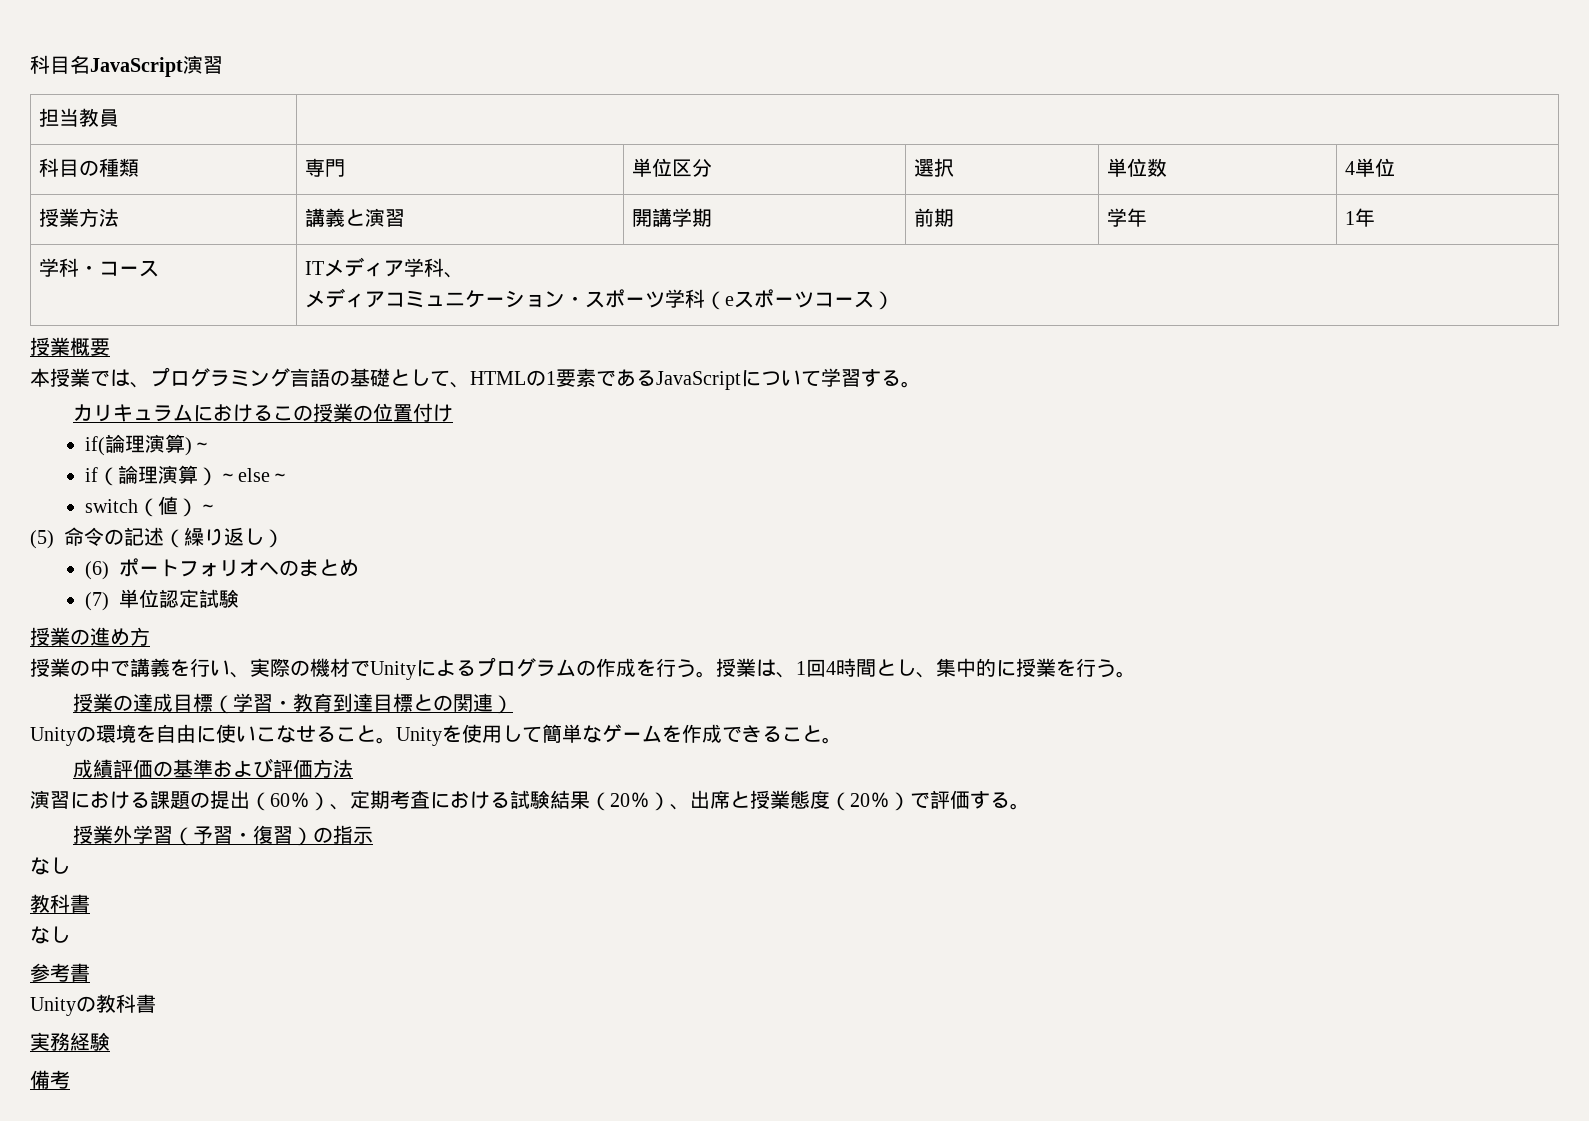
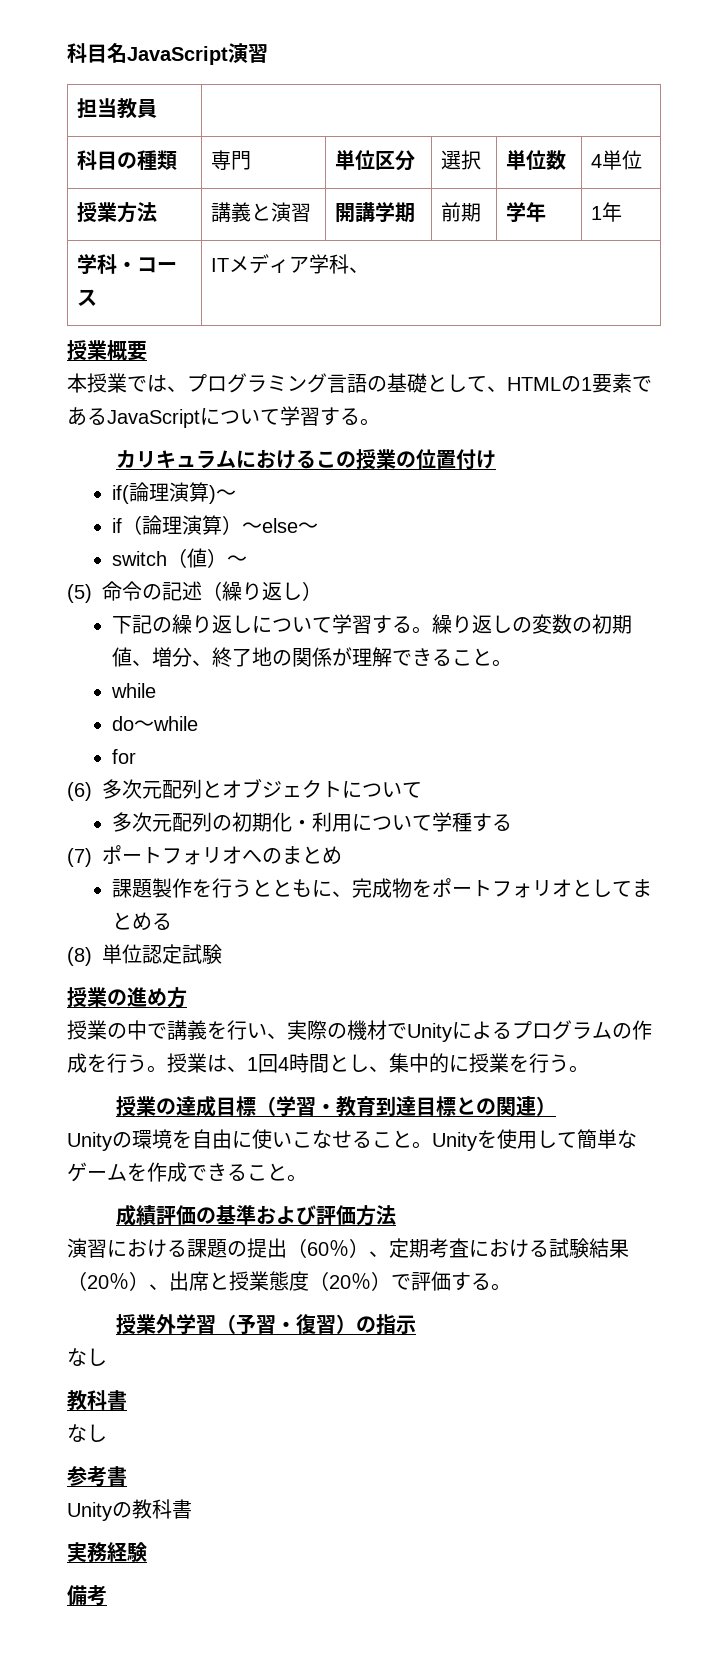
[305,288,895,310] // メディアコミュニケーション・スポーツ学科（eスポーツコース） -> (370, 270) none
[85,561,110,580] (6) -> [112,614,633,634] [112,647,513,667] [111,683,157,698] [112,716,199,731] [112,749,137,764] [67,778,422,801] [112,812,513,832] [67,848,92,867] 下記の繰り返しについて学習する。繰り返しの変数の初期値、増分、終了地の関係が理解できること。 // while // do～while // for // (6)多次元配列とオブジェクトについて // 多次元配列の初期化・利用について学種する // (7)
[85,592,110,611] (7) -> [112,878,653,898] [112,912,173,931] [67,947,92,966] 課題製作を行うとともに、完成物をポートフォリオとしてまとめる // (8)

